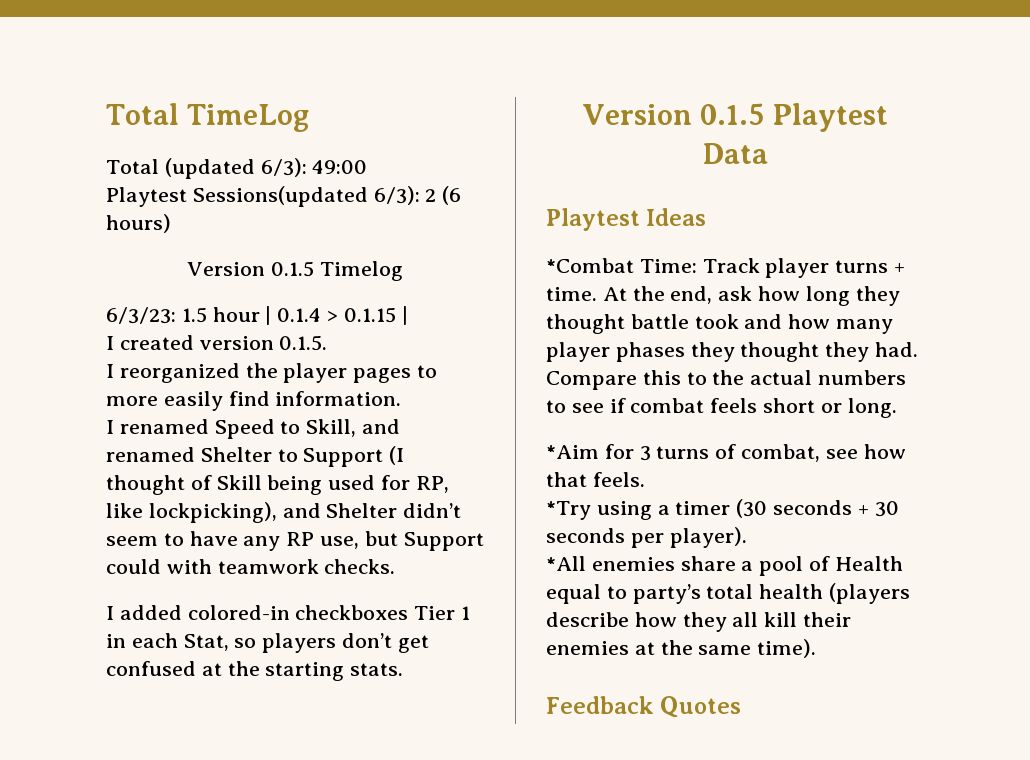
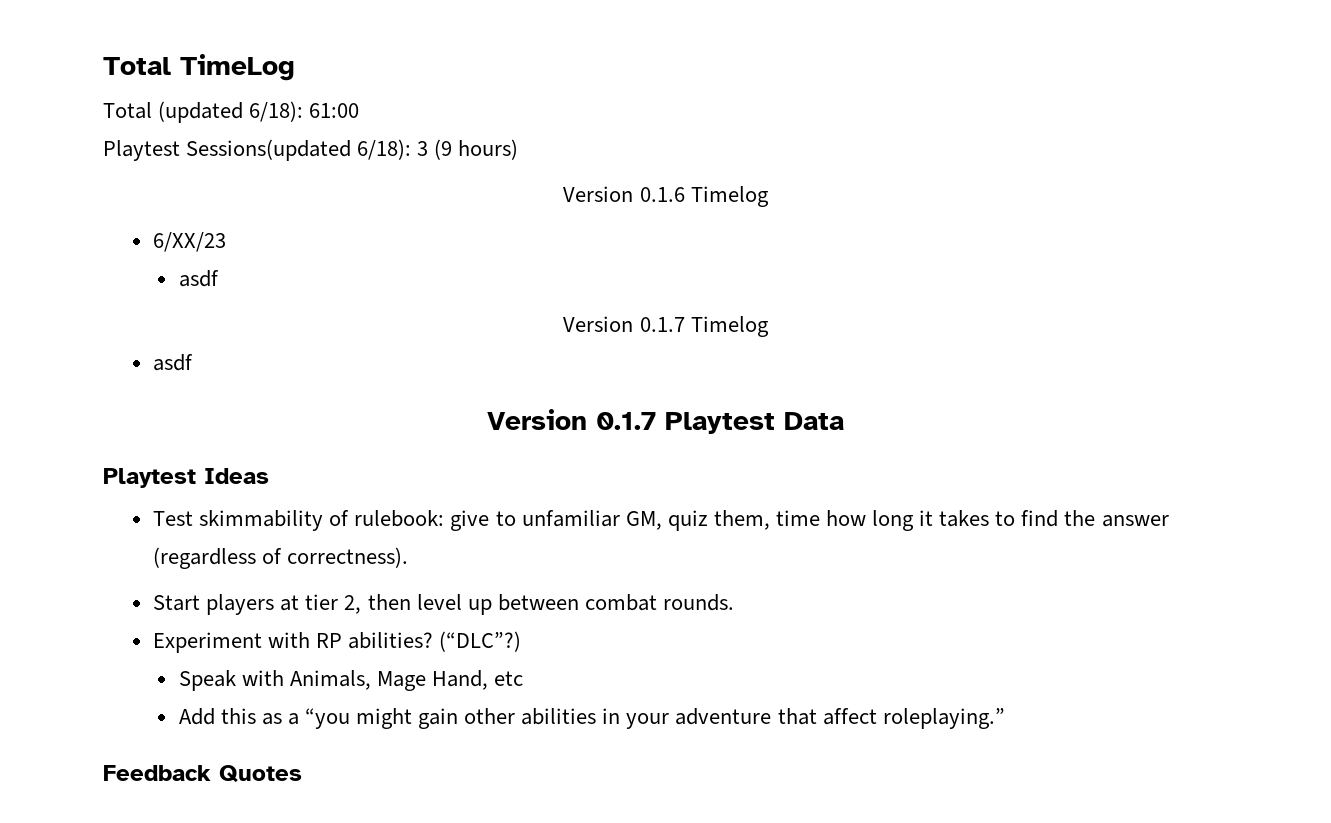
[260,158,368,177] 6/3): 49:00 -> [249,101,360,122] 6/18): 61:00
[373,186,462,205] 6/3): 2 (6 -> [357,139,453,160] 6/18): 3 (9
[270,261,403,281] [106,306,408,325] [106,335,328,351] [106,363,438,383] [106,391,402,411] [106,419,401,439] [106,446,405,467] [106,475,449,495] [106,502,462,523] [106,531,484,551] [106,559,396,574] [106,605,471,620] [106,633,429,653] [106,661,404,681] [581,103,889,132] [702,143,768,164] [546,208,707,231] [546,258,906,278] [546,286,900,306] [546,314,894,334] [546,342,919,362] [546,370,907,390] [546,398,897,418] [546,444,906,462] [546,472,645,487] [546,499,899,520] [546,527,747,548] [546,556,903,576] [546,583,911,604] [546,612,852,632] [546,639,817,658] 0.1.5 Timelog // 6/3/23: 1.5 hour | 0.1.4 > 0.1.15 | // I created version 0.1.5. // I reorganized the player pages to more easily find information. // I renamed Speed to Skill, and renamed Shelter to Support (I thought of Skill being used for RP, like lockpicking), and Shelter didn’t seem to have any RP use, but Support could with teamwork checks. // I added colored-in checkboxes Tier 1 in each Stat, so players don’t get confused at the starting stats. // Version 0.1.5 Playtest Data // Playtest Ideas // *Combat Time: Track player turns + time. At the end, ask how long they thought battle took and how many player phases they thought they had. Compare this to the actual numbers to see if combat feels short or long. // *Aim for 3 turns of combat, see how that feels. // *Try using a timer (30 seconds + 30 seconds per player). // *All enemies share a pool of Health equal to party’s total health (players describe how they all kill their enemies at the same time). -> [639,186,769,207] [153,232,227,252] [178,270,219,287] [563,316,769,337] [153,354,194,371] [487,409,844,434] [103,468,269,488] [153,510,1169,531] [153,547,409,569] [153,594,734,615] [153,631,522,653] [178,670,523,691] [178,708,1005,729] 0.1.6 Timelog // 6/XX/23 // asdf // Version 0.1.7 Timelog // asdf // Version 0.1.7 Playtest Data // Playtest Ideas // Test skimmability of rulebook: give to unfamiliar GM, quiz them, time how long it takes to find the answer (regardless of correctness). // Start players at tier 2, then level up between combat rounds. // Experiment with RP abilities? (“DLC”?) // Speak with Animals, Mage Hand, etc // Add this as a “you might gain other abilities in your adventure that affect roleplaying.”

